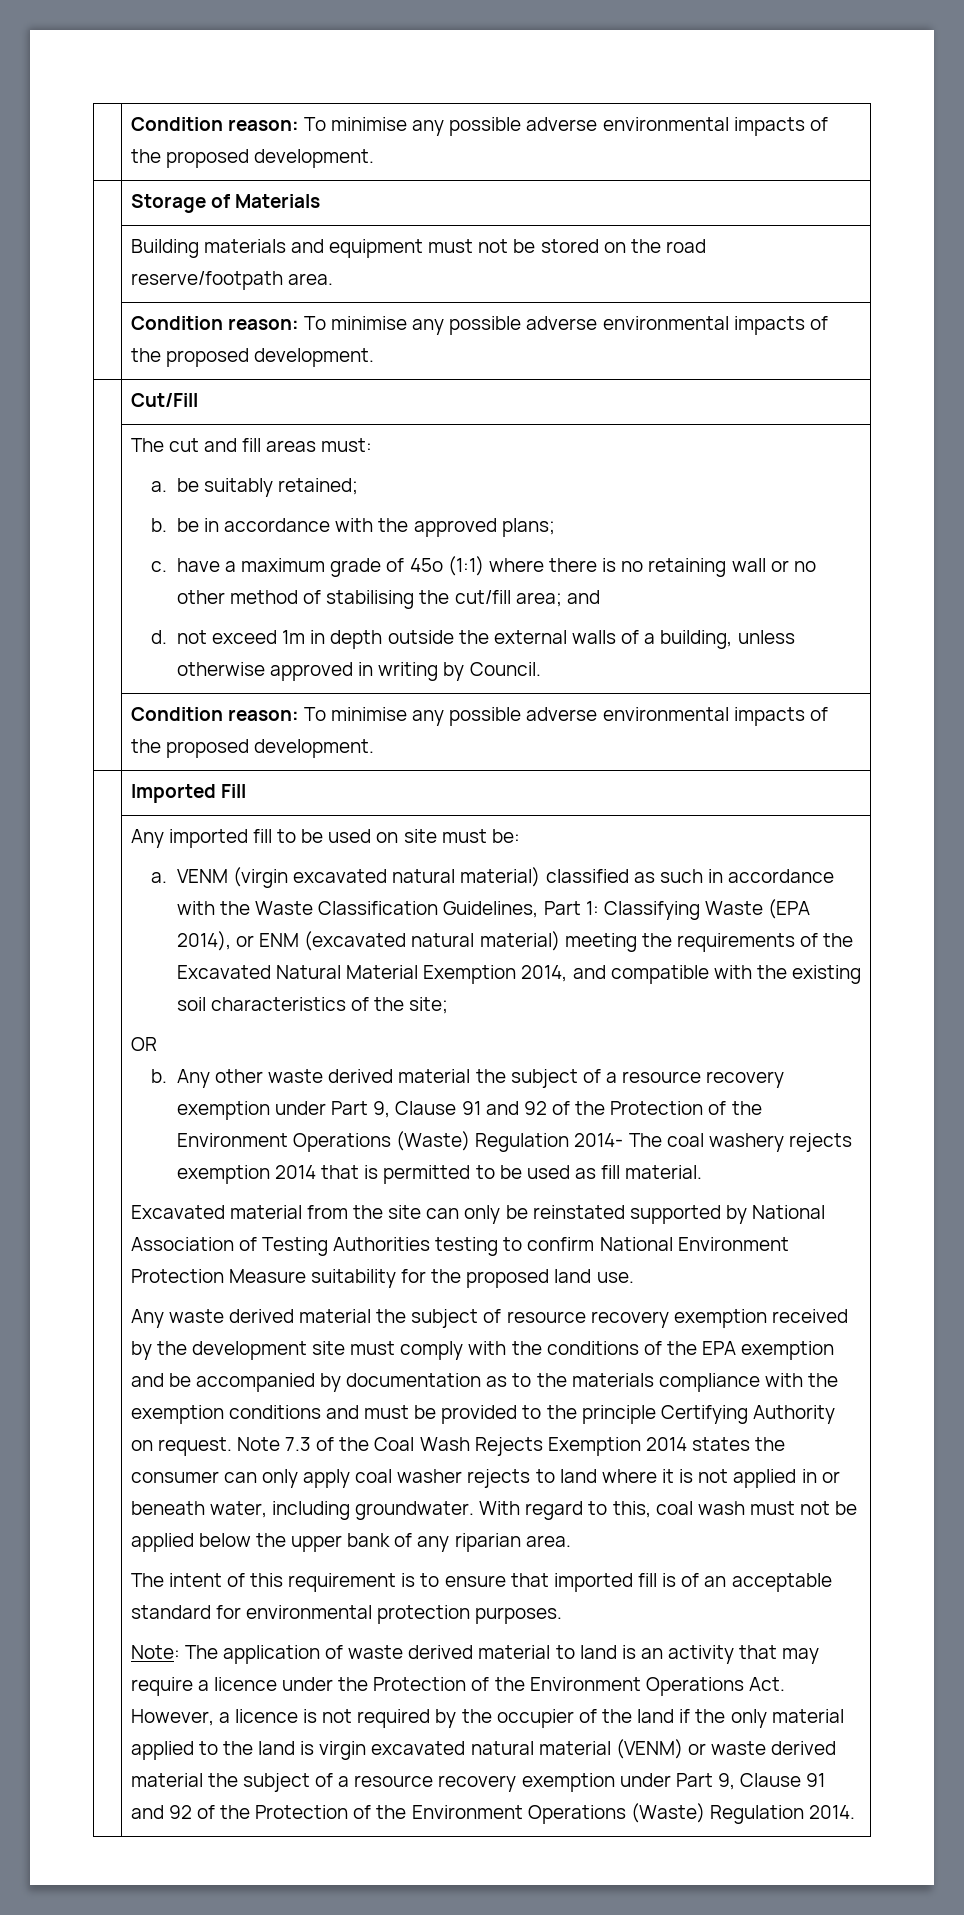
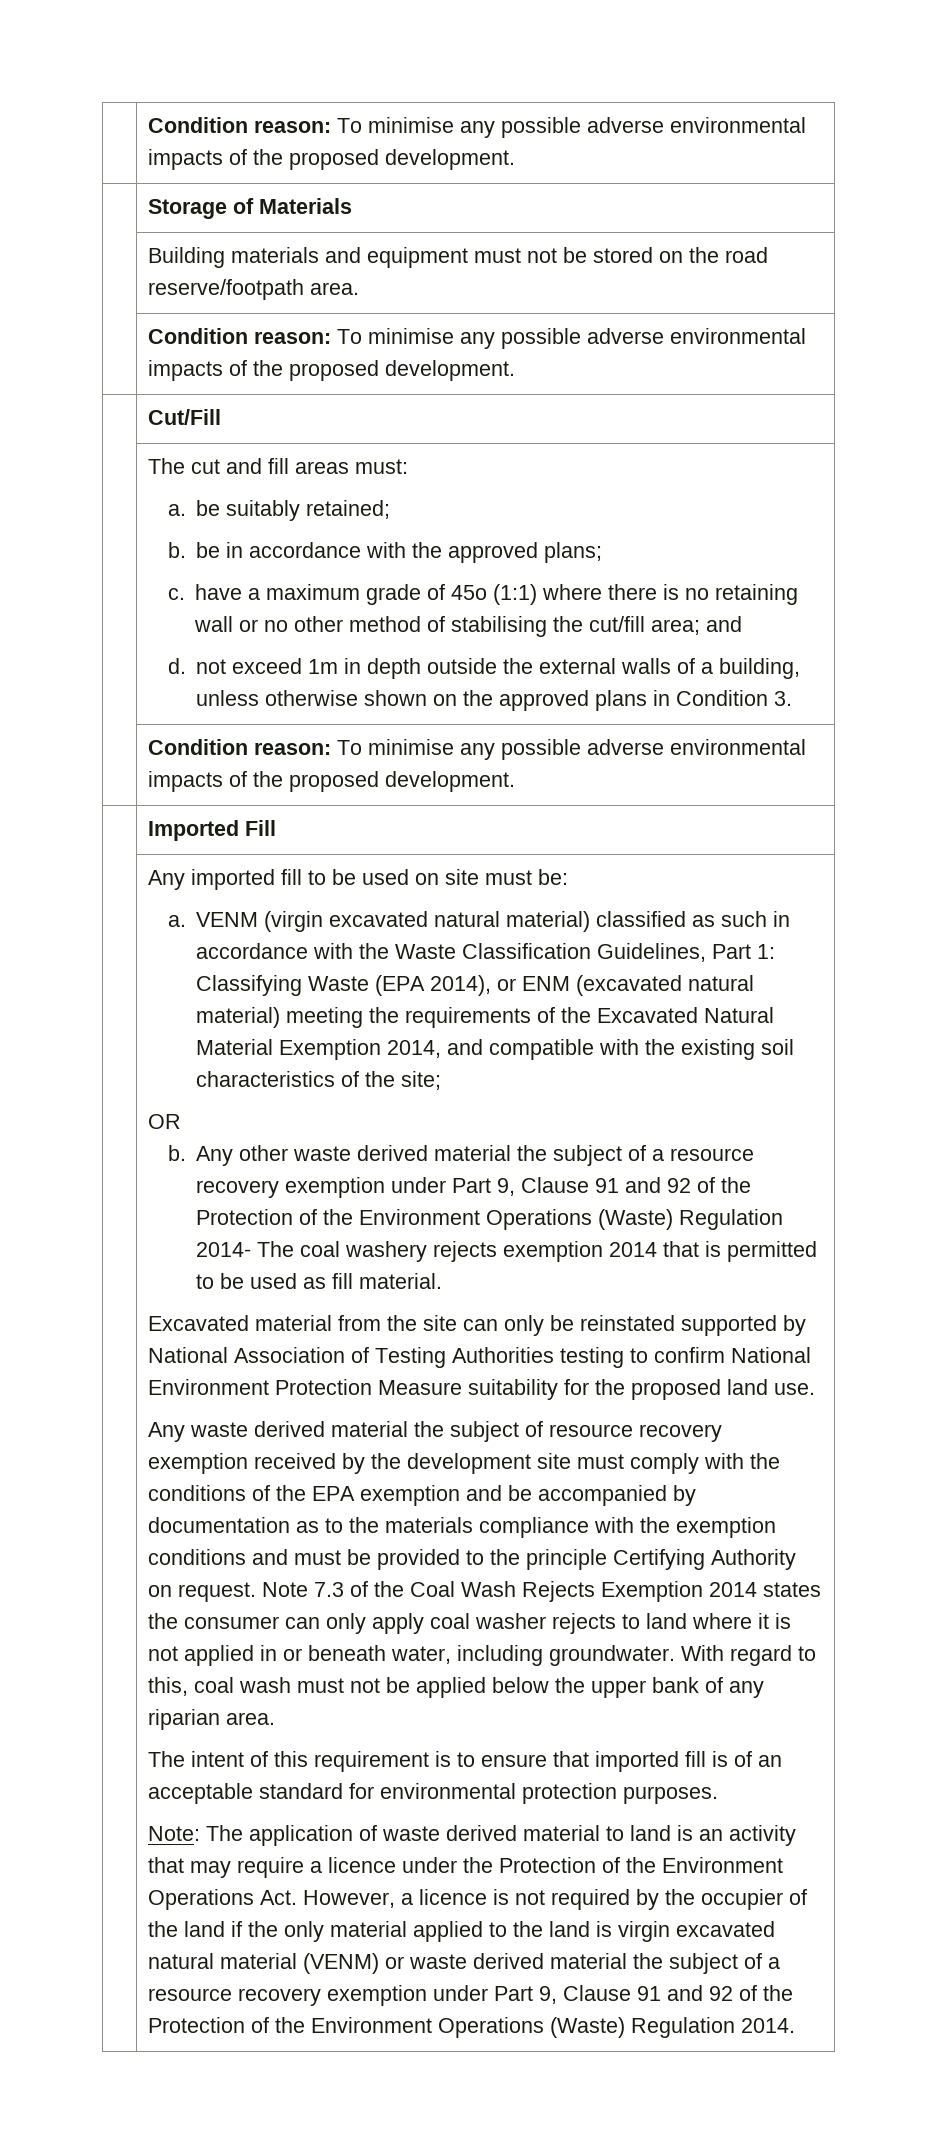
[270,662,541,681] approved in writing by Council. -> [364,690,793,711] shown on the approved plans in Condition 3.

